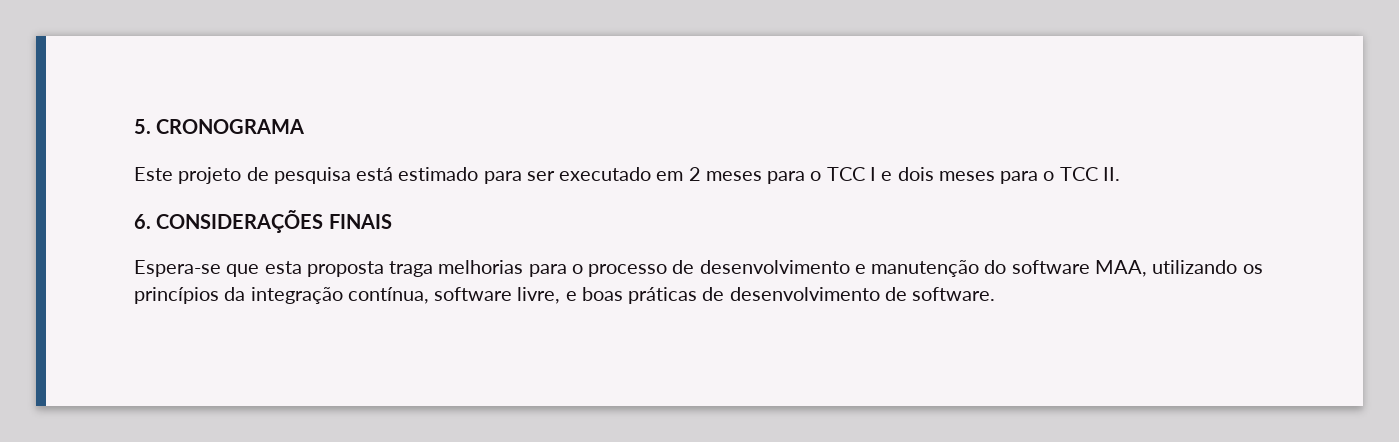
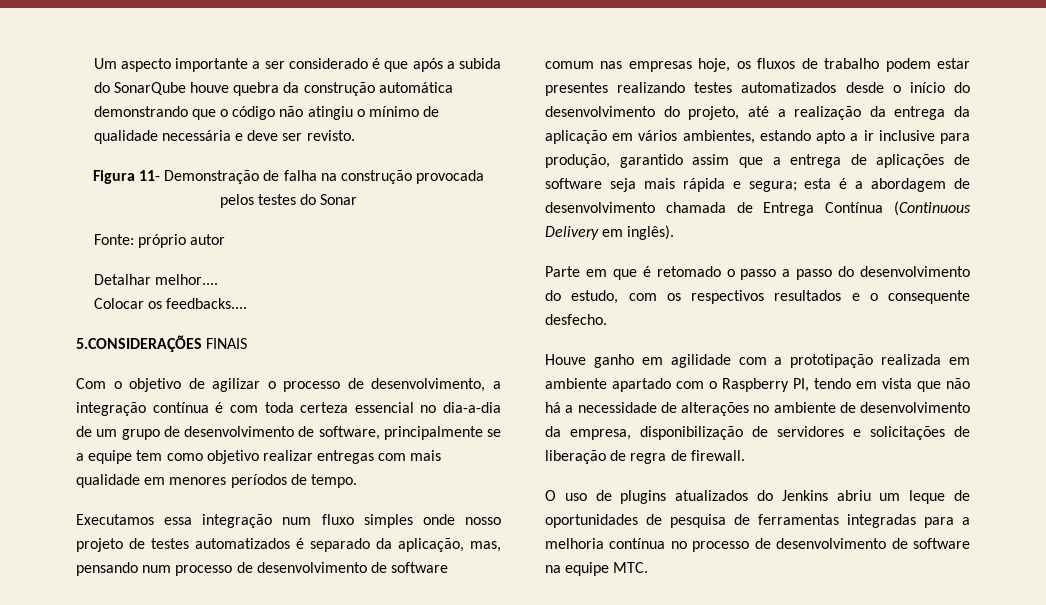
[134,119,305,134] [134,167,1120,184] [134,210,392,233] [134,260,1263,277] [134,287,996,304] 5. CRONOGRAMA // Este projeto de pesquisa está estimado para ser executado em 2 meses para o TCC I e dois meses para o TCC II. // 6. CONSIDERAÇÕES FINAIS // Espera-se que esta proposta traga melhorias para o processo de desenvolvimento e manutenção do software MAA, utilizando os princípios da integração contínua, software livre, e boas práticas de desenvolvimento de software. -> [93,58,502,72] [93,82,453,96] [93,106,440,120] [93,130,355,144] [92,170,485,184] [219,194,358,208] [93,234,226,248] [93,274,218,285] [93,298,248,309] [76,335,248,352] [76,378,501,392] [76,402,501,416] [76,426,501,440] [76,450,442,464] [76,474,357,488] [76,514,502,528] [76,538,501,552] [76,562,449,576] [545,58,970,72] [545,82,971,96] [545,106,970,120] [545,130,970,144] [545,154,970,168] [545,178,970,192] [545,201,971,216] [545,225,675,240] [545,266,970,280] [545,290,970,304] [545,314,607,325] [545,354,970,368] [545,378,970,392] [545,402,970,416] [545,426,970,440] [545,450,745,464] [545,490,970,504] [545,514,970,528] [545,538,970,552] [545,562,649,576] Um aspecto importante a ser considerado é que após a subida do SonarQube houve quebra da construção automática demonstrando que o código não atingiu o mínimo de qualidade necessária e deve ser revisto. // Figura 11- Demonstração de falha na construção provocada pelos testes do Sonar // Fonte: próprio autor // Detalhar melhor.... // Colocar os feedbacks.... // 5.CONSIDERAÇÕES FINAIS // Com o objetivo de agilizar o processo de desenvolvimento, a integração contínua é com toda certeza essencial no dia-a-dia de um grupo de desenvolvimento de software, principalmente se a equipe tem como objetivo realizar entregas com mais qualidade em menores períodos de tempo. // Executamos essa integração num fluxo simples onde nosso projeto de testes automatizados é separado da aplicação, mas, pensando num processo de desenvolvimento de software comum nas empresas hoje, os fluxos de trabalho podem estar presentes realizando testes automatizados desde o início do desenvolvimento do projeto, até a realização da entrega da aplicação em vários ambientes, estando apto a ir inclusive para produção, garantido assim que a entrega de aplicações de software seja mais rápida e segura; esta é a abordagem de desenvolvimento chamada de Entrega Contínua (Continuous Delivery em inglês). // Parte em que é retomado o passo a passo do desenvolvimento do estudo, com os respectivos resultados e o consequente desfecho. // Houve ganho em agilidade com a prototipação realizada em ambiente apartado com o Raspberry PI, tendo em vista que não há a necessidade de alterações no ambiente de desenvolvimento da empresa, disponibilização de servidores e solicitações de liberação de regra de firewall. // O uso de plugins atualizados do Jenkins abriu um leque de oportunidades de pesquisa de ferramentas integradas para a melhoria contínua no processo de desenvolvimento de software na equipe MTC.

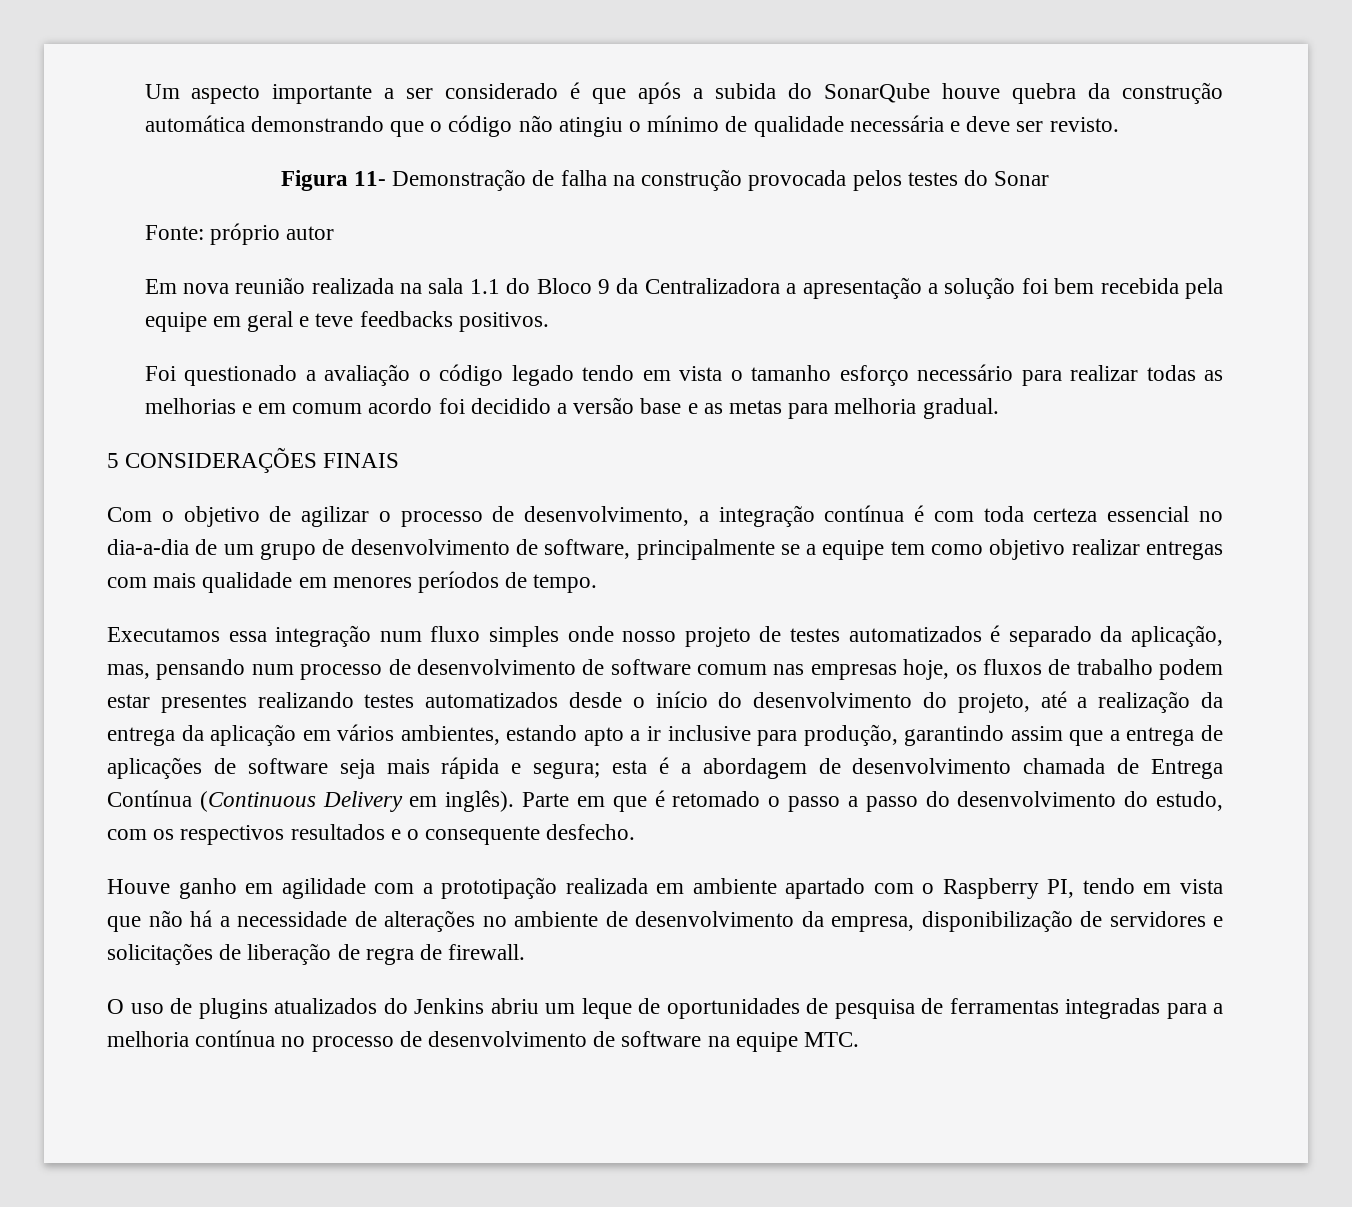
[93,274,218,285] [93,298,248,309] [76,335,202,352] Detalhar melhor.... // Colocar os feedbacks.... // 5.CONSIDERAÇÕES -> [144,277,1224,299] [144,311,549,332] [144,364,1224,386] [144,397,999,419] [107,447,318,473] Em nova reunião realizada na sala 1.1 do Bloco 9 da Centralizadora a apresentação a solução foi bem recebida pela equipe em geral e teve feedbacks positivos. // Foi questionado a avaliação o código legado tendo em vista o tamanho esforço necessário para realizar todas as melhorias e em comum acordo foi decidido a versão base e as metas para melhoria gradual. // 5 CONSIDERAÇÕES
[619,154,683,168] garantido -> [904,725,1005,746] garantindo
(675, 232) // -> (515, 801) none

